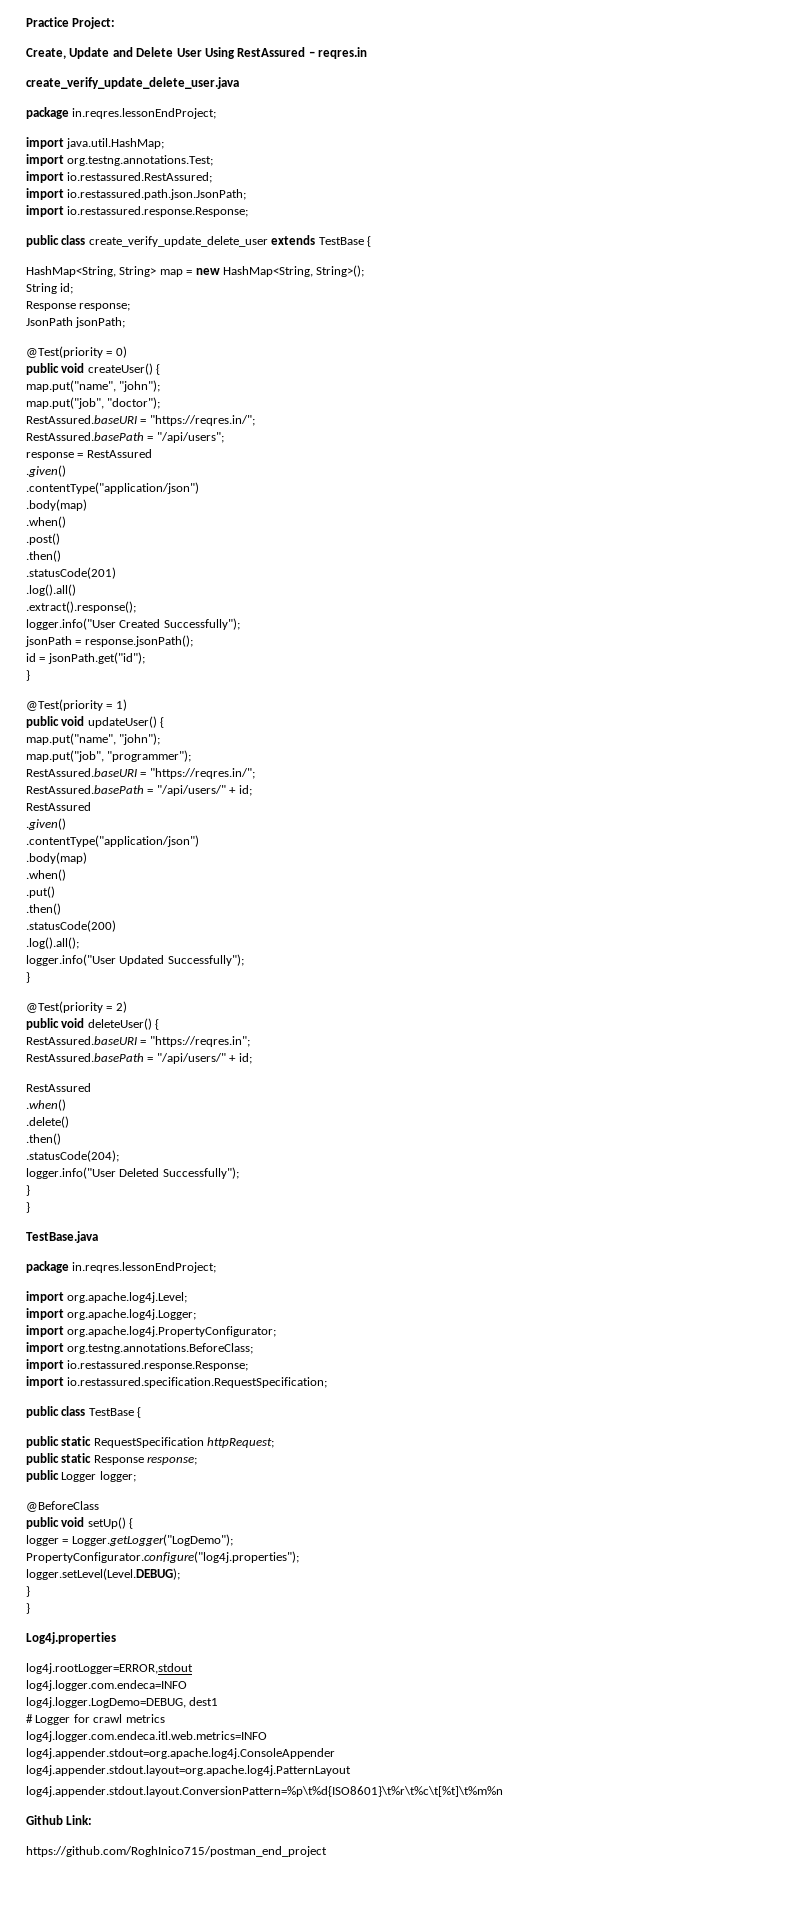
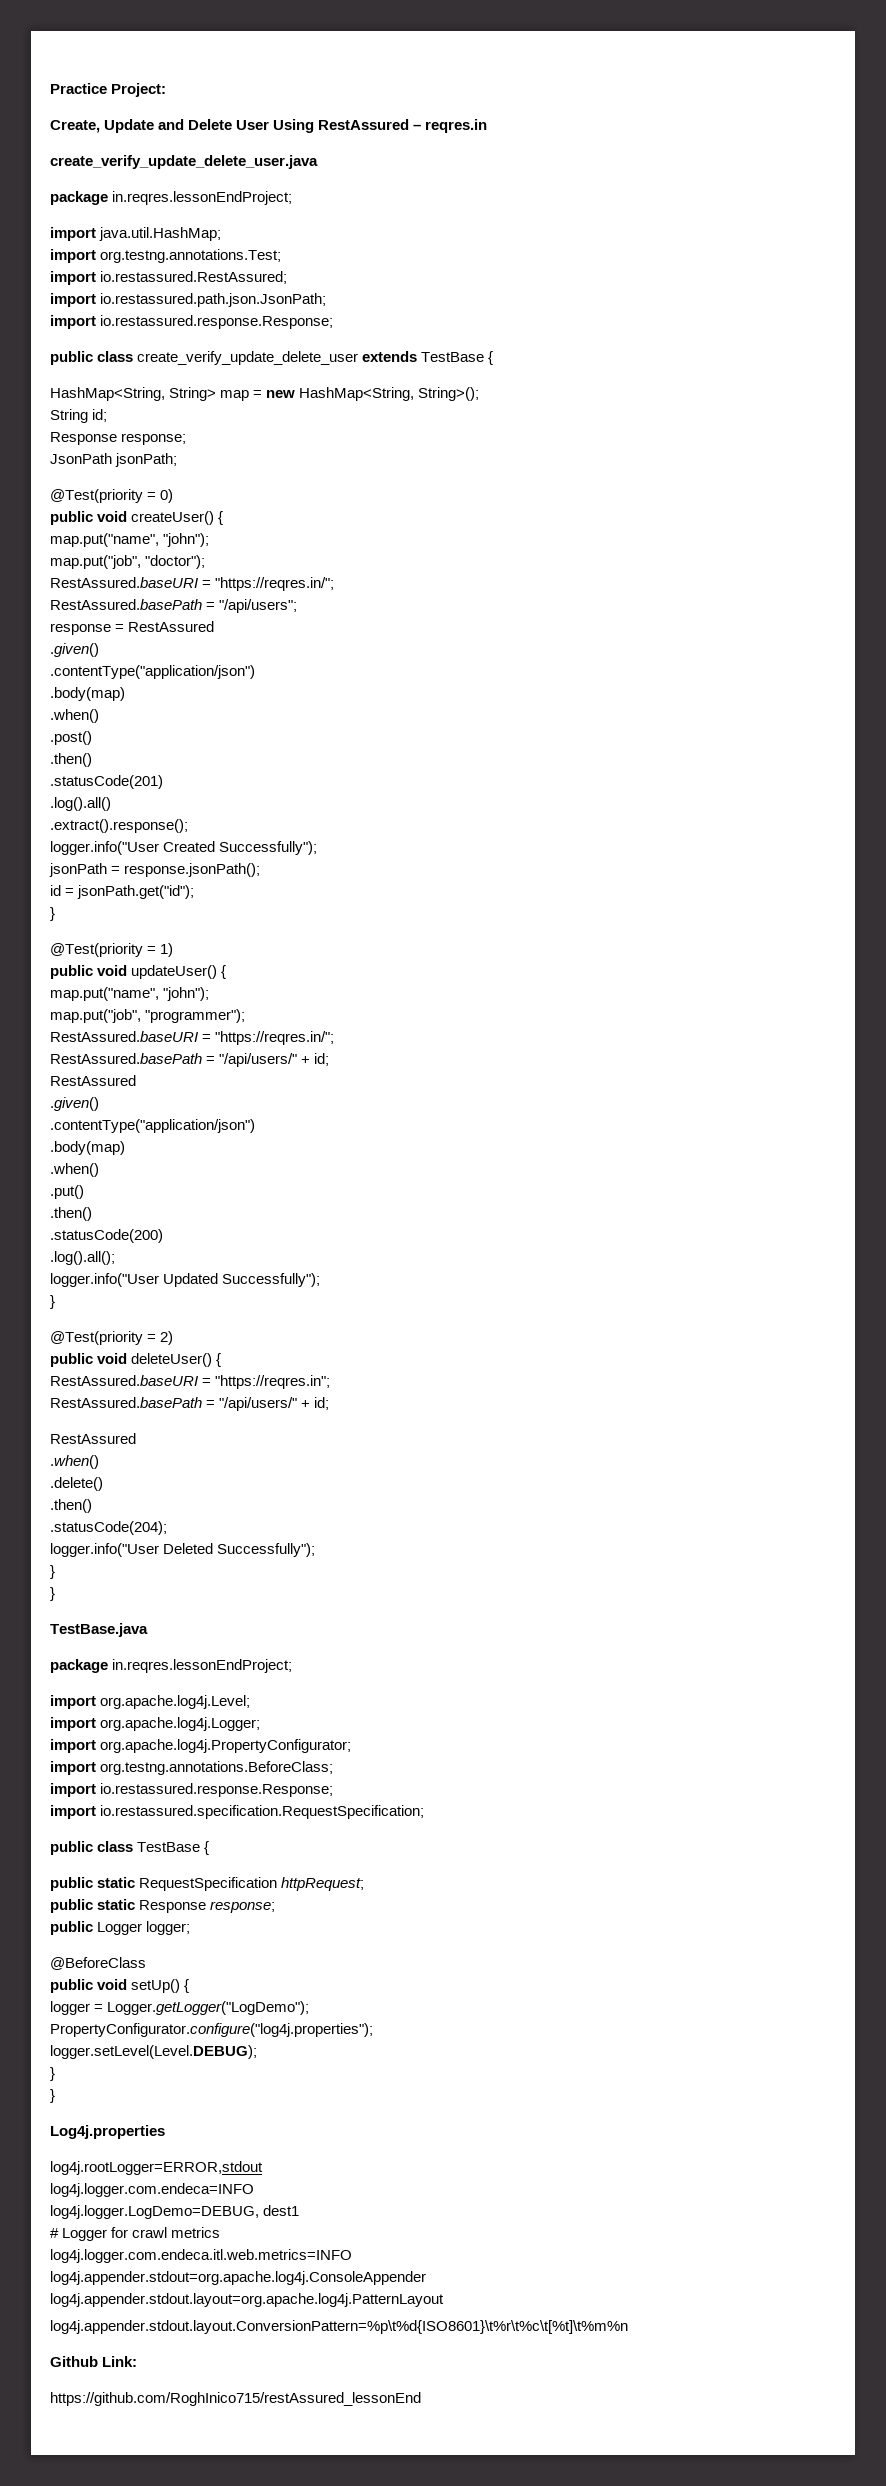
[26,1846,327,1857] https://github.com/RoghInico715/postman_end_project -> [50,2392,421,2406] https://github.com/RoghInico715/restAssured_lessonEnd

